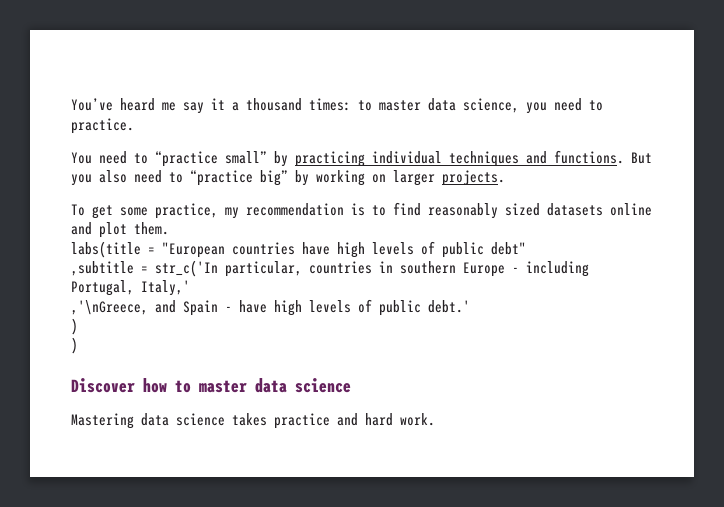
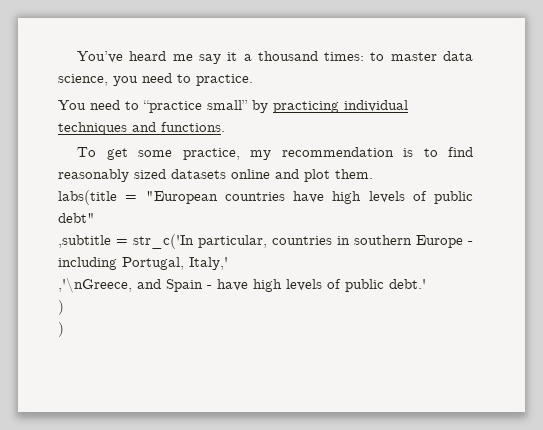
[631,152,652,164] [71,170,505,186] But you also need to “practice big” by working on larger projects. -> (225, 127) none
[71,378,351,393] [71,413,435,429] // Discover how to master data science // Mastering data science takes practice and hard work. -> (64, 329) none

